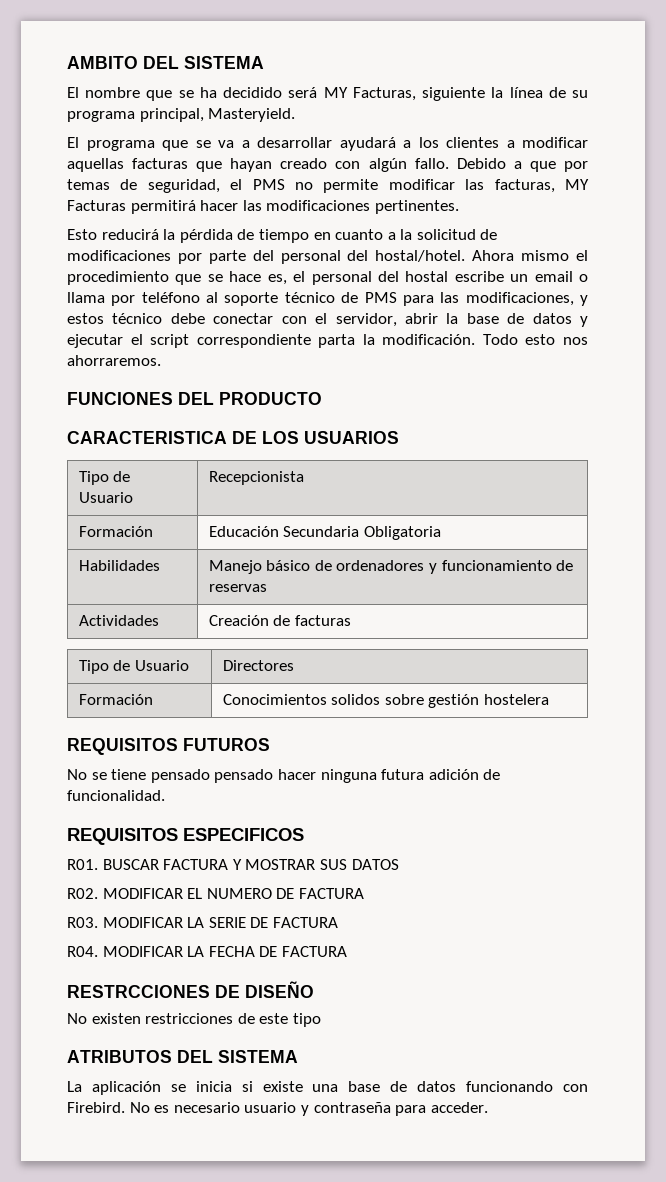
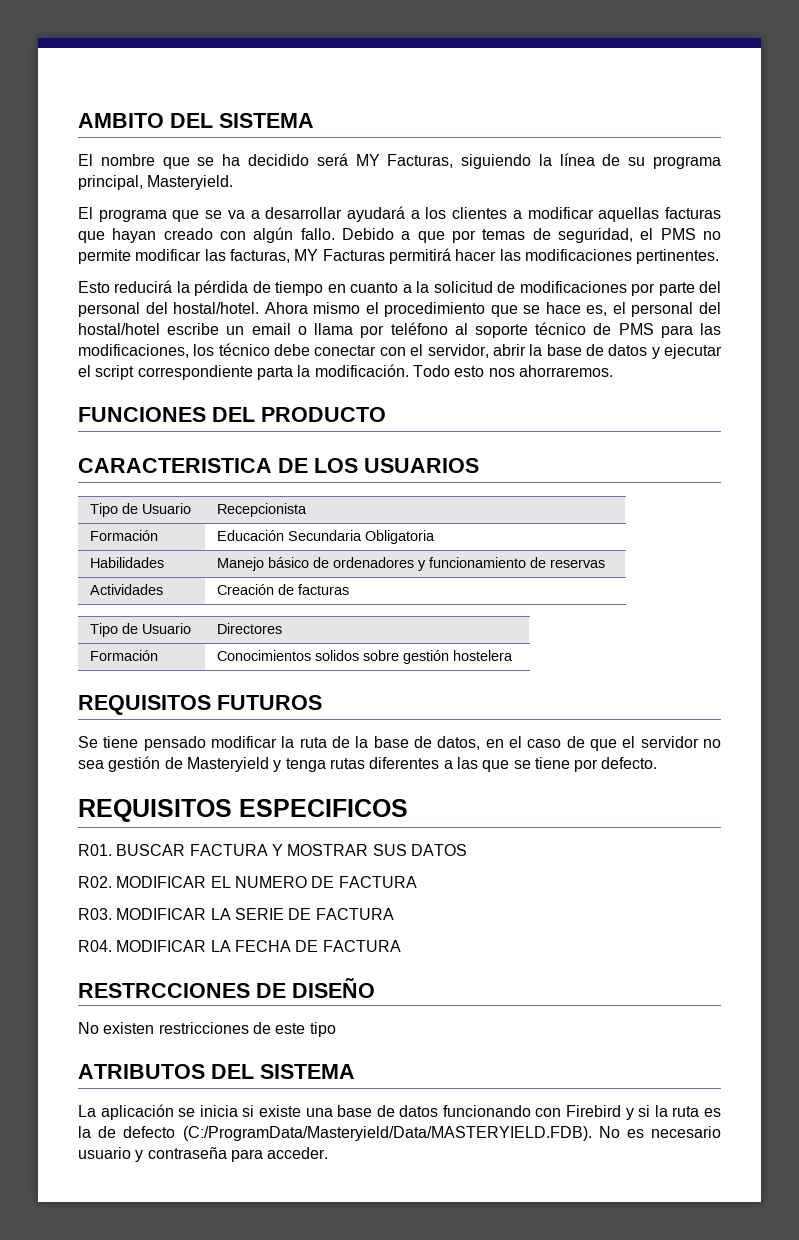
[422,87,486,101] siguiente -> [461,154,532,169] siguiendo
[405,271,449,282] hostal -> [78,323,160,335] hostal/hotel
[580,295,589,306] [67,313,104,324] y estos -> [193,344,215,356] los
[67,769,501,783] [67,790,165,801] No se tiene pensado pensado hacer ninguna futura adición de funcionalidad. -> [78,736,721,751] [78,756,658,772] Se tiene pensado modificar la ruta de la base de datos, en el caso de que el servidor no sea gestión de Masteryield y tenga rutas diferentes a las que se tiene por defecto.
[67,1102,125,1113] Firebird. -> [566,1105,722,1120] [78,1126,592,1141] Firebird y si la ruta es la de defecto (C:/ProgramData/Masteryield/Data/MASTERYIELD.FDB).

